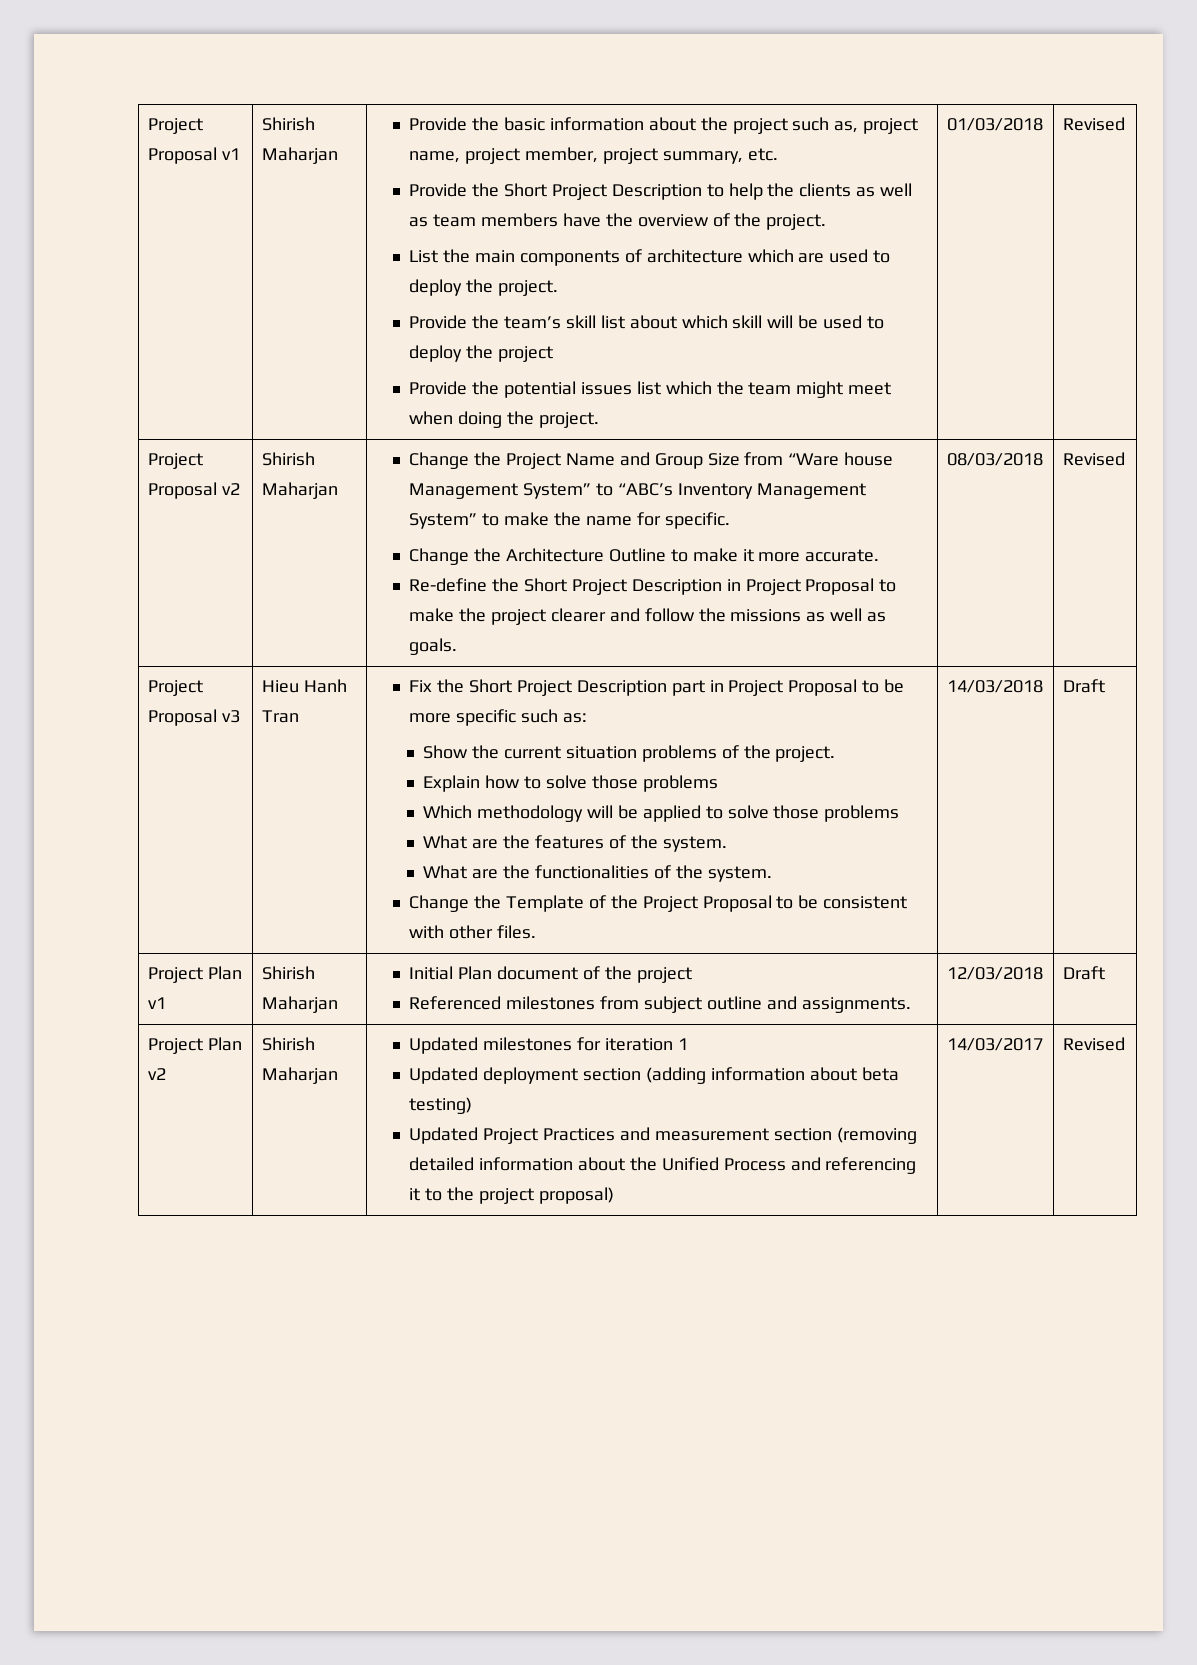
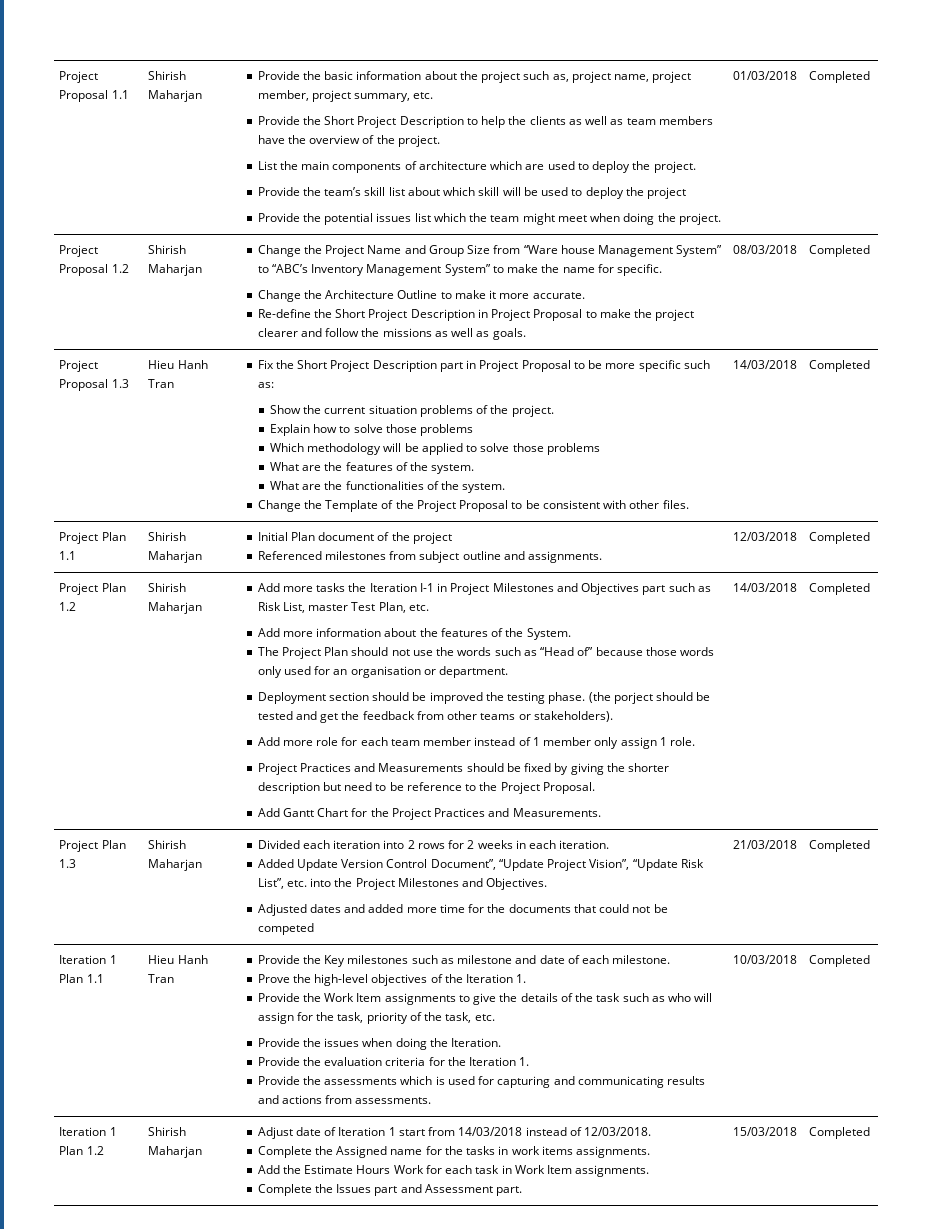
[147,118,203,134] [147,147,240,164] Project Proposal v1 -> [59,71,99,83] [59,90,129,102] Project Proposal 1.1
[1062,117,1125,131] [147,453,203,469] [147,482,240,499] Revised // Project Proposal v2 -> [809,71,871,83] [59,245,99,257] [59,264,129,276] Completed // Project Proposal 1.2
[1062,452,1125,466] [147,680,203,696] [147,709,240,726] Revised // Project Proposal v3 -> [809,245,871,257] [59,360,99,372] [59,379,129,391] Completed // Project Proposal 1.3
[1062,679,1105,693] [147,966,242,983] [147,997,166,1009] Draft // Project Plan v1 -> [809,360,871,372] [59,532,126,544] [59,551,77,560] Completed // Project Plan 1.1
[1062,966,1105,980] [147,1037,242,1054] [147,1068,166,1080] [261,1037,315,1051] [261,1067,338,1084] [409,1037,688,1054] [409,1067,899,1084] [409,1097,473,1114] [409,1127,917,1144] [409,1157,917,1174] [409,1187,614,1204] [946,1038,1043,1051] [1062,1037,1125,1051] Draft // Project Plan v2 | Shirish Maharjan | Updated milestones for iteration 1 // Updated deployment section (adding information about beta testing) // Updated Project Practices and measurement section (removing detailed information about the Unified Process and referencing it to the project proposal) | 14/03/2017 | Revised -> [809,532,871,544] [59,583,126,595] [59,602,77,611] [148,583,187,592] [148,602,203,614] [257,583,711,595] [257,602,429,613] [257,628,571,640] [257,647,715,659] [257,666,509,678] [257,692,711,704] [257,711,613,723] [257,737,696,749] [257,763,670,775] [257,782,595,794] [257,808,601,820] [733,583,798,592] [809,583,871,595] [59,840,126,852] [59,859,77,868] [148,840,187,849] [148,859,203,871] [257,840,610,849] [257,859,704,871] [257,878,548,890] [257,904,668,916] [257,923,314,935] [733,840,798,849] [809,840,871,852] [59,955,117,964] [59,974,104,983] [148,955,208,964] [148,974,175,983] [257,955,671,967] [257,974,527,986] [257,993,713,1005] [257,1012,495,1024] [257,1038,502,1050] [257,1057,530,1066] [257,1076,706,1088] [257,1095,432,1104] [733,955,798,964] [809,955,871,967] [59,1127,117,1136] [59,1146,104,1155] [148,1127,187,1136] [148,1146,203,1158] [257,1127,652,1139] [257,1146,651,1158] [257,1165,650,1177] [257,1184,523,1196] [733,1127,798,1136] [809,1127,871,1139] Completed // Project Plan 1.2 | Shirish Maharjan | Add more tasks the Iteration I-1 in Project Milestones and Objectives part such as Risk List, master Test Plan, etc. // Add more information about the features of the System. // The Project Plan should not use the words such as “Head of” because those words only used for an organisation or department. // Deployment section should be improved the testing phase. (the porject should be tested and get the feedback from other teams or stakeholders). // Add more role for each team member instead of 1 member only assign 1 role. // Project Practices and Measurements should be fixed by giving the shorter description but need to be reference to the Project Proposal. // Add Gantt Chart for the Project Practices and Measurements. | 14/03/2018 | Completed // Project Plan 1.3 | Shirish Maharjan | Divided each iteration into 2 rows for 2 weeks in each iteration. // Added Update Version Control Document”, “Update Project Vision”, “Update Risk List”, etc. into the Project Milestones and Objectives. // Adjusted dates and added more time for the documents that could not be competed | 21/03/2018 | Completed // Iteration 1 Plan 1.1 | Hieu Hanh Tran | Provide the Key milestones such as milestone and date of each milestone. // Prove the high-level objectives of the Iteration 1. // Provide the Work Item assignments to give the details of the task such as who will assign for the task, priority of the task, etc. // Provide the issues when doing the Iteration. // Provide the evaluation criteria for the Iteration 1. // Provide the assessments which is used for capturing and communicating results and actions from assessments. | 10/03/2018 | Completed // Iteration 1 Plan 1.2 | Shirish Maharjan | Adjust date of Iteration 1 start from 14/03/2018 instead of 12/03/2018. // Complete the Assigned name for the tasks in work items assignments. // Add the Estimate Hours Work for each task in Work Item assignments. // Complete the Issues part and Assessment part. | 15/03/2018 | Completed

